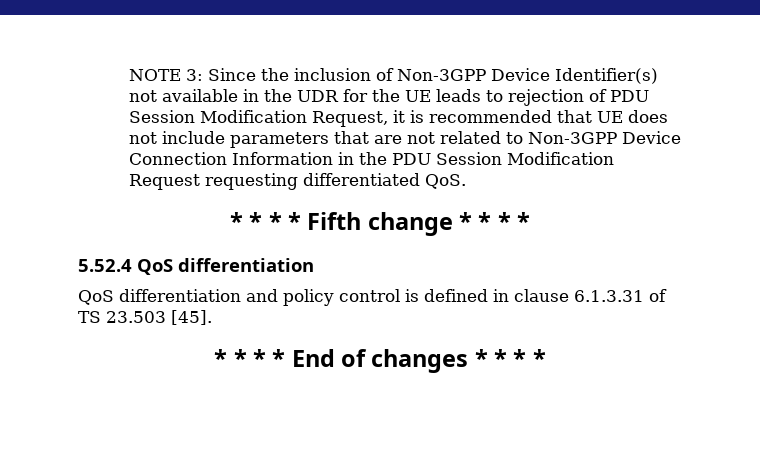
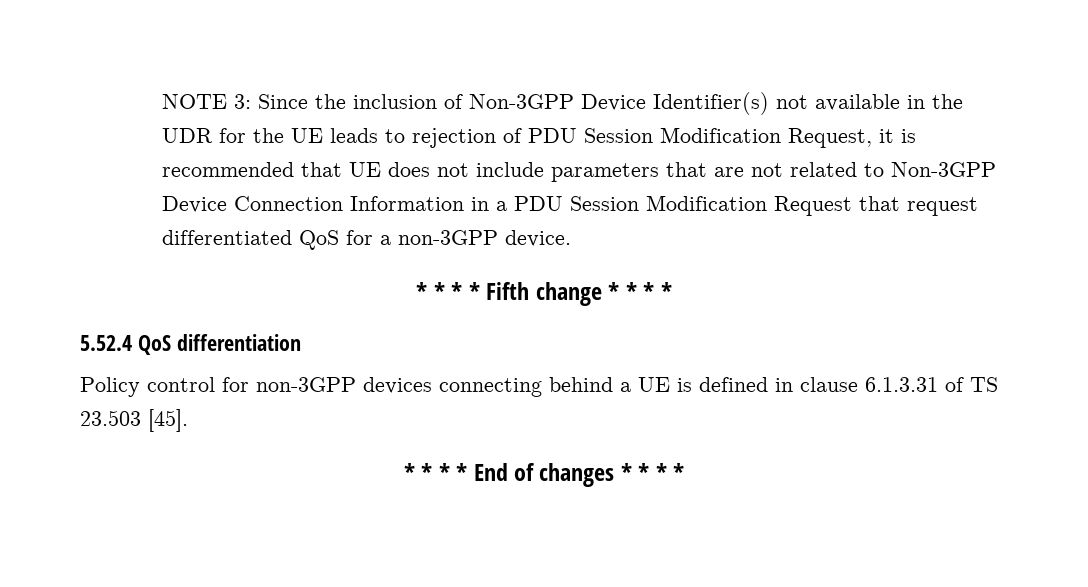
[359,152,388,165] the -> [496,201,508,211] a
[205,173,467,190] requesting differentiated QoS. -> [859,196,979,216] [162,230,572,250] that request differentiated QoS for a non-3GPP device.
[78,289,400,306] QoS differentiation and policy control -> [80,377,670,397] Policy control for non-3GPP devices connecting behind a UE

